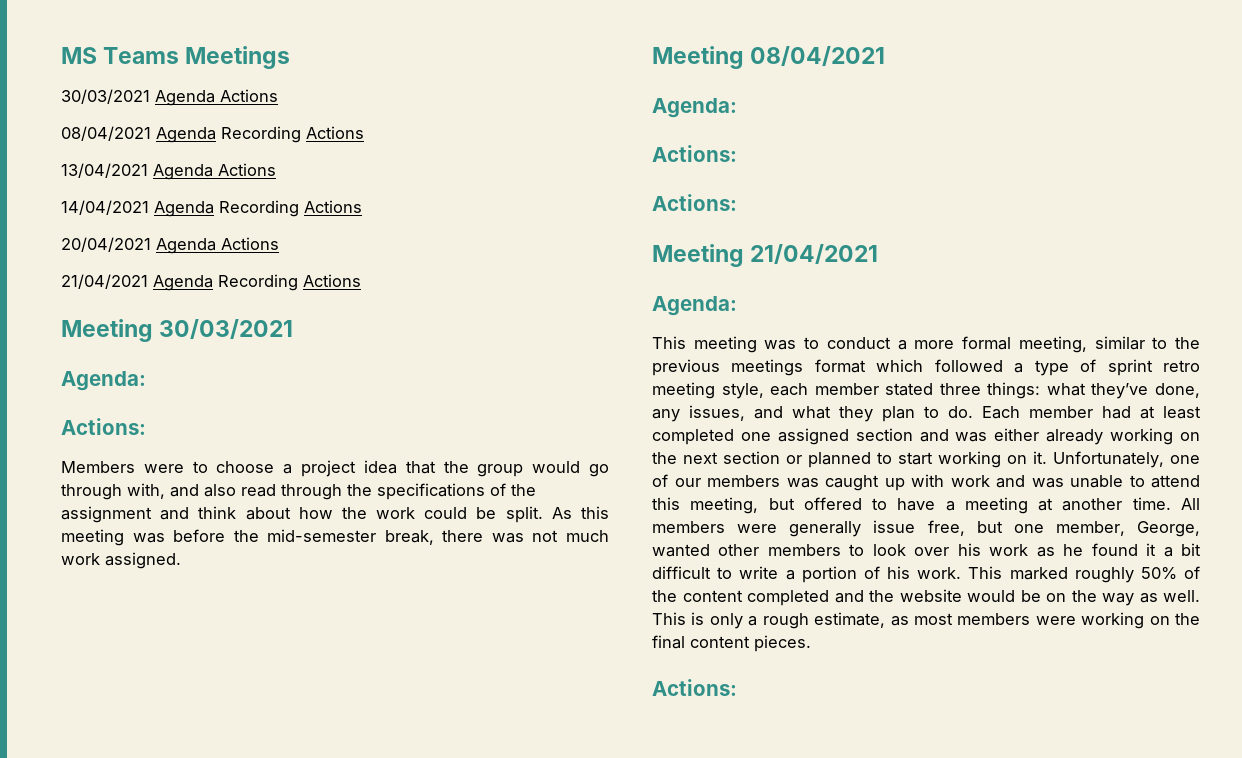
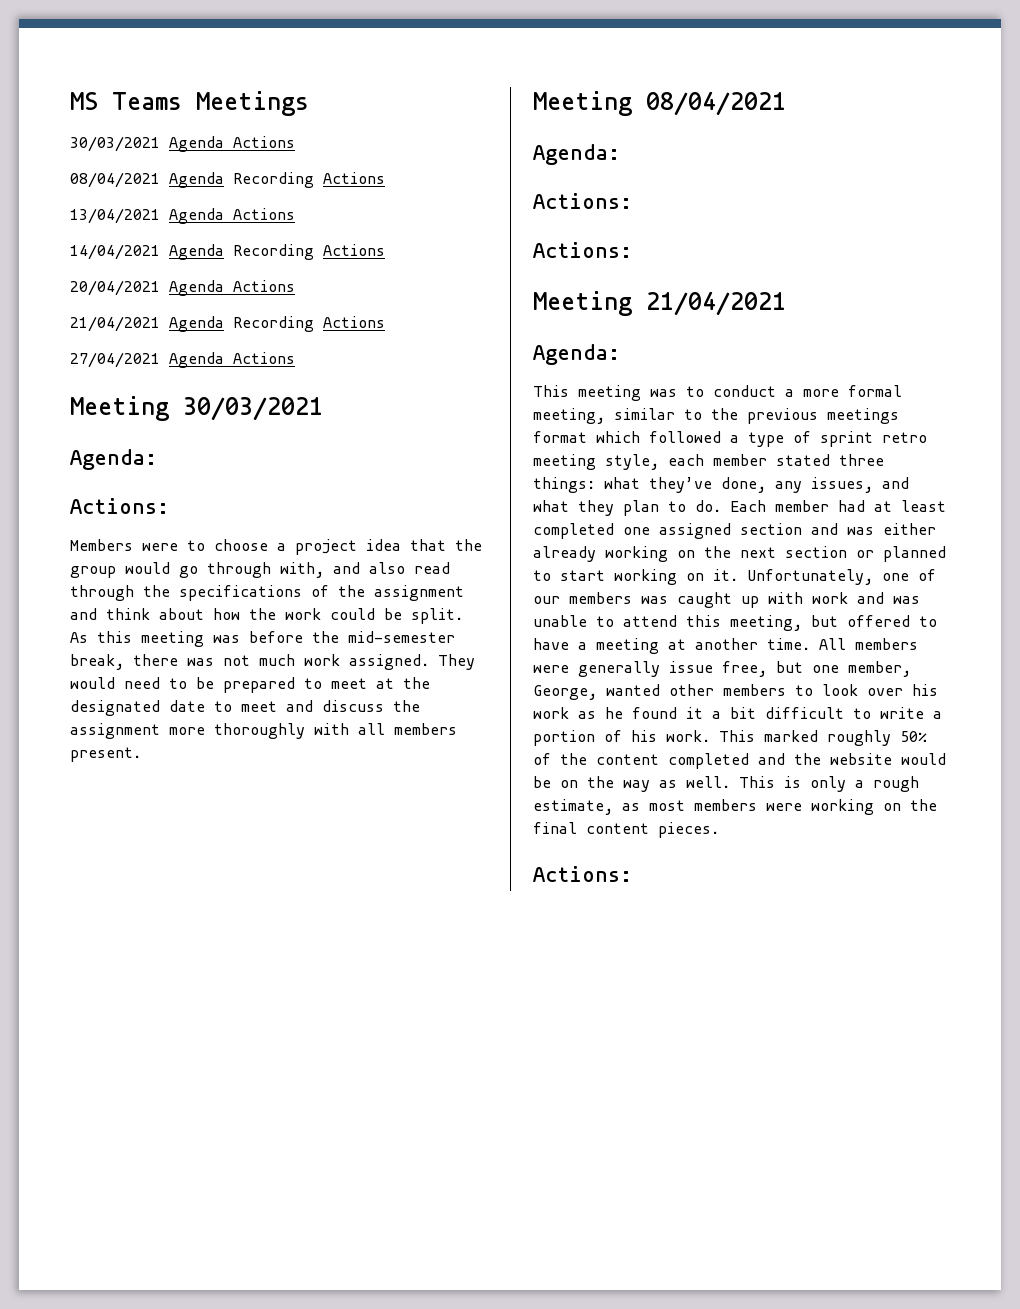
(361, 280) none -> [70,352,295,368] // 27/04/2021 Agenda Actions
(181, 560) none -> [438,654,475,670] [70,677,430,693] [70,700,420,716] [70,723,457,739] [70,747,141,762] They would need to be prepared to meet at the designated date to meet and discuss the assignment more thoroughly with all members present.

